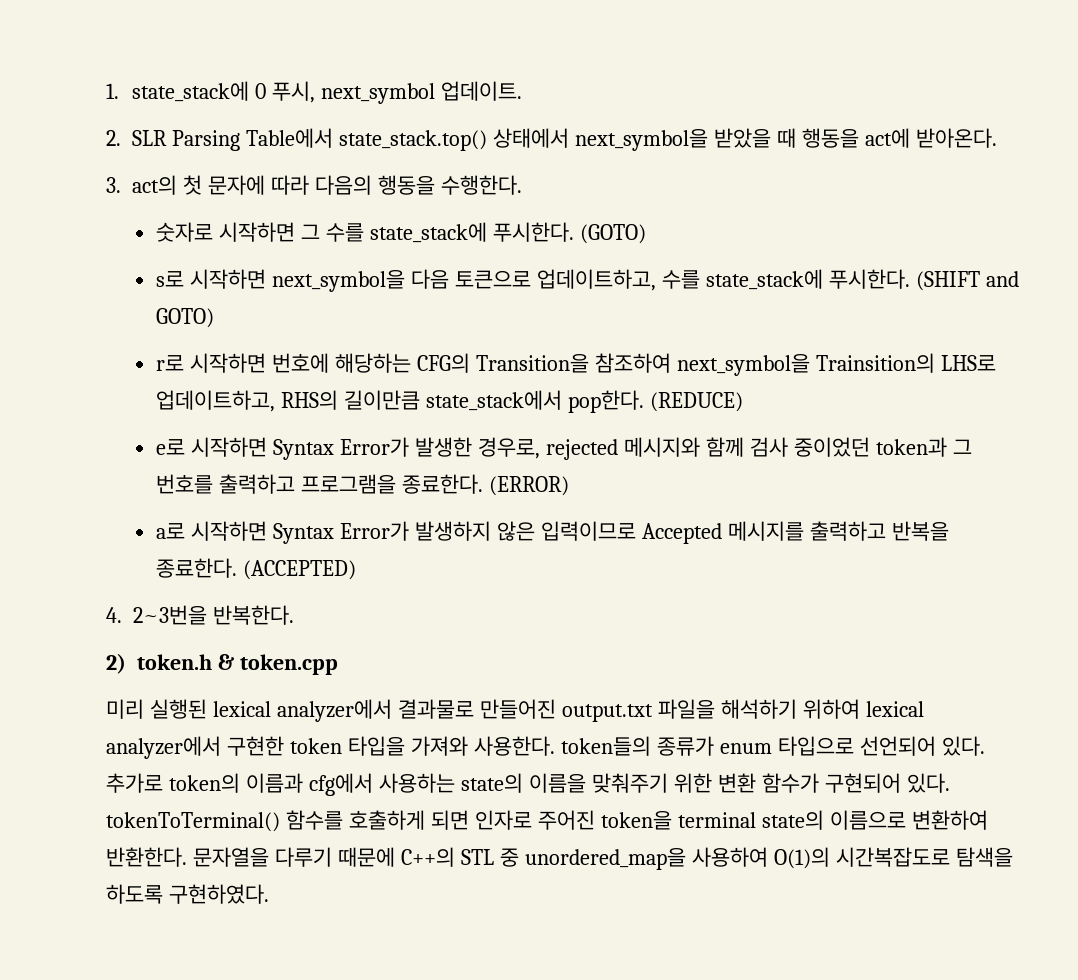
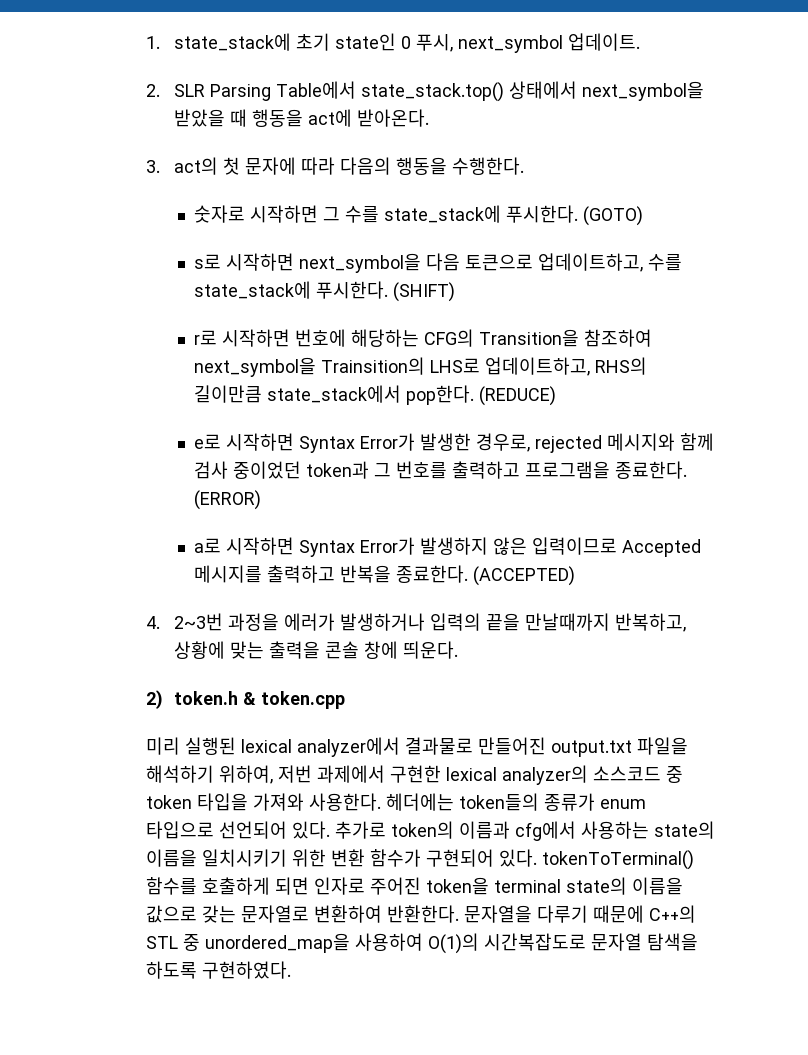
(250, 91) none -> [296,33,397,51] 초기 state인
[915,271,1019,291] [156,308,215,328] (SHIFT and GOTO) -> [392,282,455,302] (SHIFT)
[133,605,295,625] 2~3번을 반복한다. -> [174,613,687,632] [174,641,459,659] 2~3번 과정을 에러가 발생하거나 입력의 끝을 만날때까지 반복하고, 상황에 맞는 출력을 콘솔 창에 띄운다.
[802,699,924,719] [106,736,285,759] 위하여 lexical analyzer에서 구현한 -> [219,765,684,785] 위하여, 저번 과제에서 구현한 lexical analyzer의 소스코드 중
(556, 746) none -> [386,793,455,811] 헤더에는
[591,773,668,793] 맞춰주기 -> [202,849,288,867] 일치시키기
[829,810,906,830] 이름으로 -> [632,877,684,895] [146,905,310,923] 이름을 값으로 갖는 문자열로
(950, 857) none -> [591,933,643,951] 문자열

